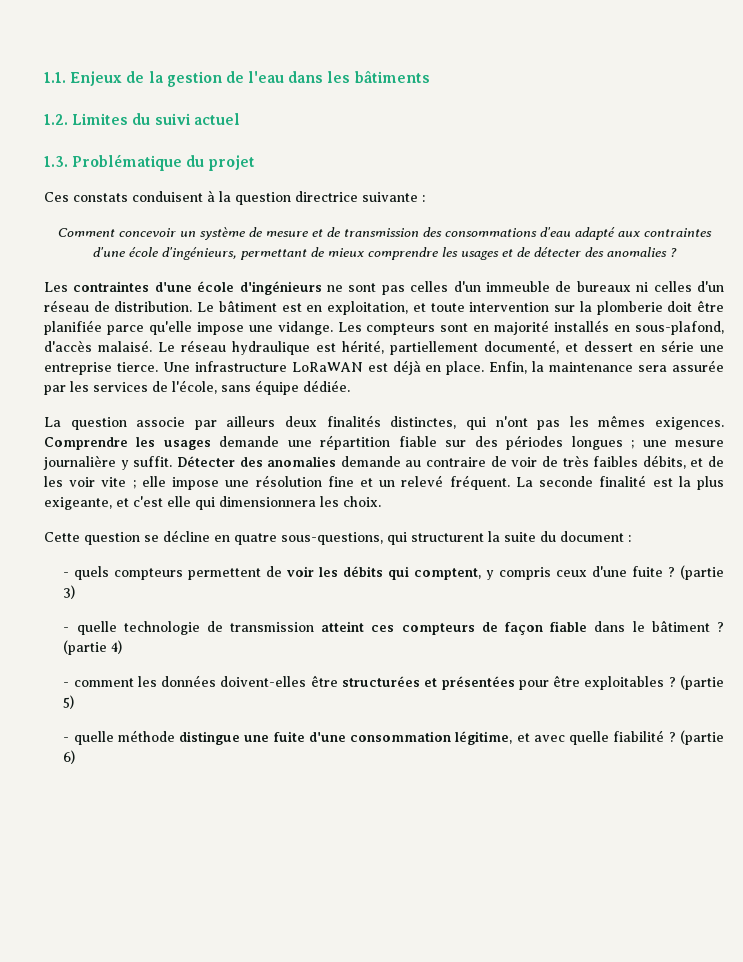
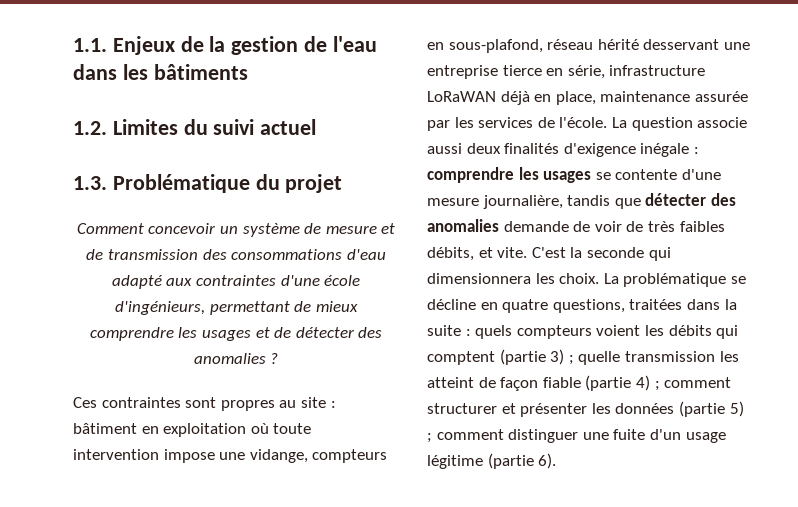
[44,190,425,205] // Ces constats conduisent à la question directrice suivante : -> (343, 183) none
[44,281,724,295] [44,300,725,315] [44,320,724,335] [44,340,724,355] [44,362,190,375] Les contraintes d'une école d'ingénieurs ne sont pas celles d'un immeuble de bureaux ni celles d'un réseau de distribution. Le bâtiment est en exploitation, et toute intervention sur la plomberie doit être planifiée parce qu'elle impose une vidange. Les compteurs sont en majorité installés en sous-plafond, d'accès malaisé. Le réseau hydraulique est hérité, partiellement documenté, et dessert en série une entreprise tierce. Une -> [73,397,336,411] [73,423,312,437] [73,449,388,463] [427,39,750,53] [427,65,605,79] Ces contraintes sont propres au site : bâtiment en exploitation où toute intervention impose une vidange, compteurs en sous-plafond, réseau hérité desservant une entreprise tierce en série,
[367,363,388,372] est -> (496, 96) none
[446,361,668,375] place. Enfin, la maintenance sera -> [555,91,691,105] place, maintenance
[172,380,350,395] [44,415,725,430] [44,435,724,450] [43,455,235,470] l'école, sans équipe dédiée. // La question associe par ailleurs deux finalités distinctes, qui n'ont pas les mêmes exigences. Comprendre les usages demande une répartition fiable sur des périodes longues ; une mesure journalière y suffit. Détecter -> [559,117,748,131] [427,143,699,157] [427,167,721,183] [427,193,707,209] l'école. La question associe aussi deux finalités d'exigence inégale : comprendre les usages se contente d'une mesure journalière, tandis que détecter
[405,457,486,467] au contraire -> (569, 226) none
[708,456,724,467] [44,475,724,490] [44,496,191,510] de les voir vite ; elle impose une résolution fine et un relevé fréquent. La seconde finalité est la plus exigeante, et c'est elle -> [497,247,644,258] vite. C'est la seconde
[44,532,140,545] // Cette question -> [603,273,727,287] La problématique
[281,531,631,545] [63,572,70,577] sous-questions, qui structurent la suite du document : // - -> [552,299,737,313] [427,325,471,336] questions, traitées dans la suite :
[188,565,724,580] [63,585,76,599] [63,620,725,635] [63,640,123,655] [63,675,724,690] [63,695,75,709] [63,730,724,745] [63,750,76,764] permettent de voir les débits qui comptent, y compris ceux d'une fuite ? (partie 3) // - quelle technologie de transmission atteint ces compteurs de façon fiable dans le bâtiment ? (partie 4) // - comment les données doivent-elles être structurées et présentées pour être exploitables ? (partie 5) // - quelle méthode distingue une fuite d'une consommation légitime, et avec quelle fiabilité ? (partie 6) -> [596,325,739,339] [427,349,739,365] [427,375,732,391] [427,401,744,417] [427,429,726,443] [427,453,557,469] voient les débits qui comptent (partie 3) ; quelle transmission les atteint de façon fiable (partie 4) ; comment structurer et présenter les données (partie 5) ; comment distinguer une fuite d'un usage légitime (partie 6).

